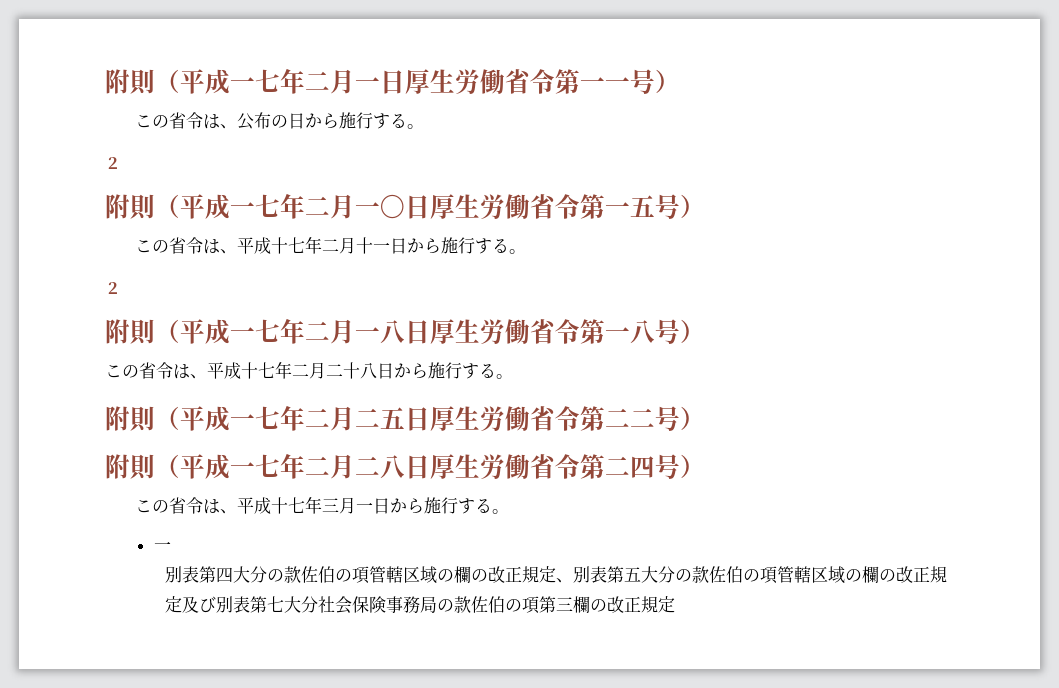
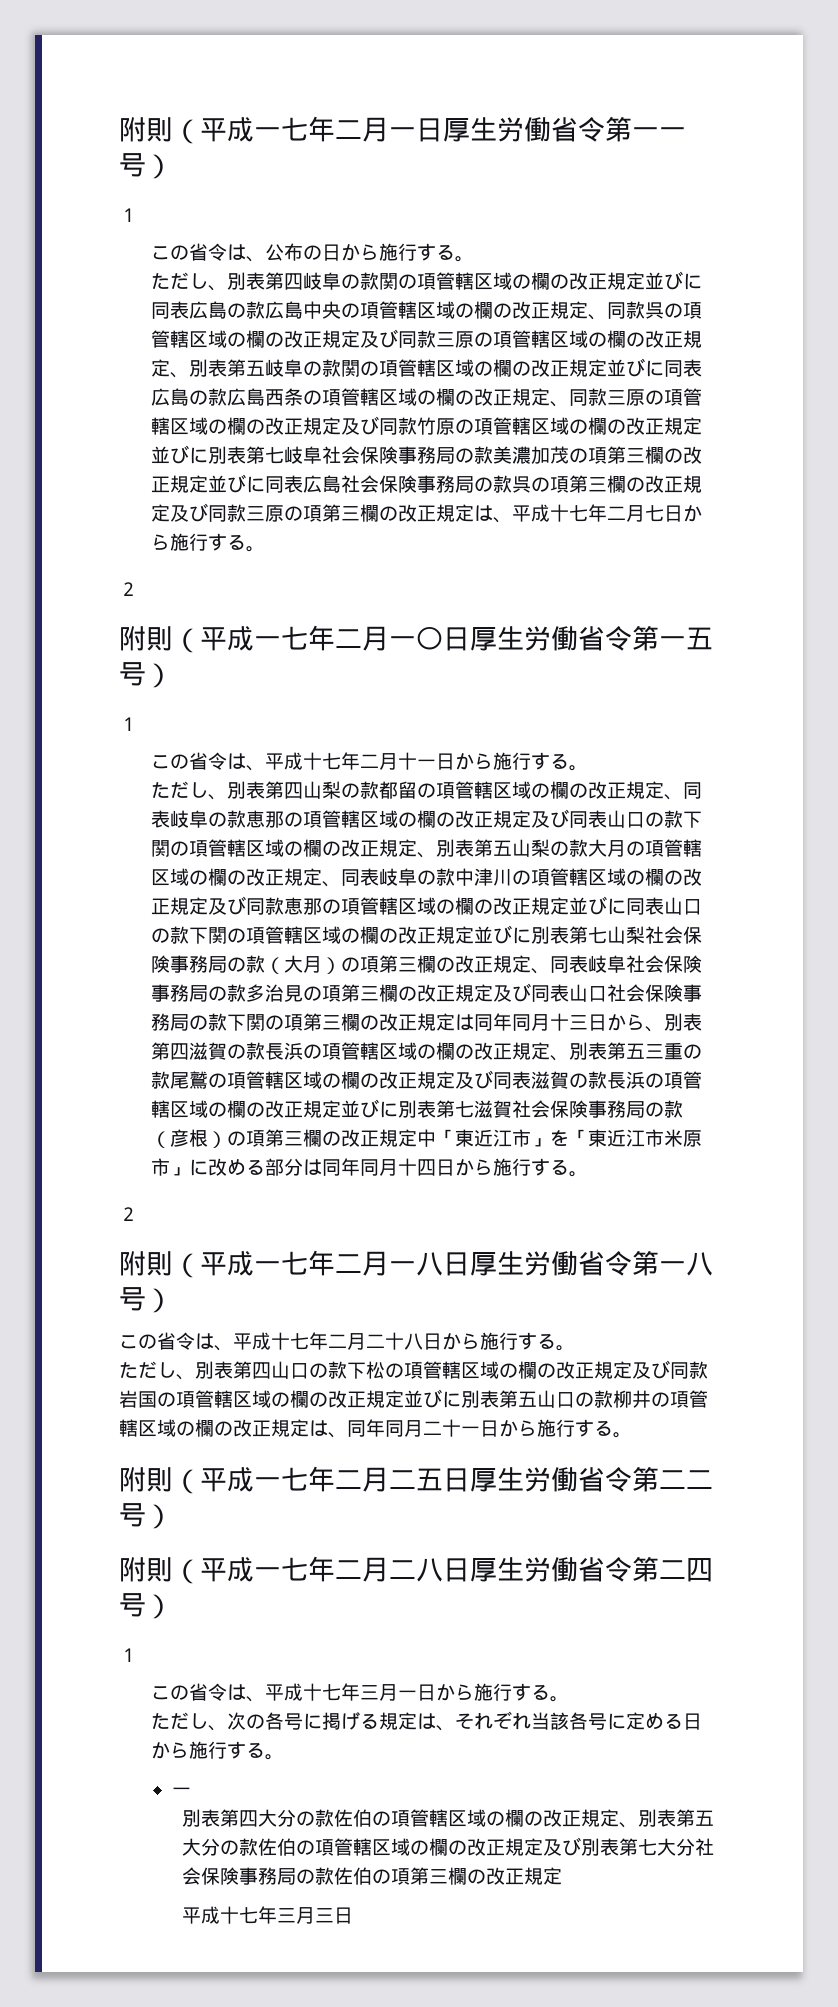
(680, 81) none -> [119,208,138,222] // １
(425, 126) none -> [150,271,702,291] [150,301,702,320] [150,329,702,348] [150,358,702,378] [150,388,702,407] [150,416,702,435] [150,445,702,464] [150,474,702,493] [150,503,702,523] [150,533,265,552] // ただし、別表第四岐阜の款関の項管轄区域の欄の改正規定並びに同表広島の款広島中央の項管轄区域の欄の改正規定、同款呉の項管轄区域の欄の改正規定及び同款三原の項管轄区域の欄の改正規定、別表第五岐阜の款関の項管轄区域の欄の改正規定並びに同表広島の款広島西条の項管轄区域の欄の改正規定、同款三原の項管轄区域の欄の改正規定及び同款竹原の項管轄区域の欄の改正規定並びに別表第七岐阜社会保険事務局の款美濃加茂の項第三欄の改正規定並びに同表広島社会保険事務局の款呉の項第三欄の改正規定及び同款三原の項第三欄の改正規定は、平成十七年二月七日から施行する。
(705, 206) none -> [119,717,138,731] // １
(527, 251) none -> [150,781,702,800] [150,809,702,828] [150,839,702,858] [150,868,702,887] [150,896,702,915] [150,925,702,944] [150,955,702,974] [150,983,702,1002] [150,1013,702,1032] [150,1042,702,1061] [150,1070,702,1089] [150,1099,683,1118] [150,1129,702,1148] [150,1158,588,1177] // ただし、別表第四山梨の款都留の項管轄区域の欄の改正規定、同表岐阜の款恵那の項管轄区域の欄の改正規定及び同表山口の款下関の項管轄区域の欄の改正規定、別表第五山梨の款大月の項管轄区域の欄の改正規定、同表岐阜の款中津川の項管轄区域の欄の改正規定及び同款恵那の項管轄区域の欄の改正規定並びに同表山口の款下関の項管轄区域の欄の改正規定並びに別表第七山梨社会保険事務局の款（大月）の項第三欄の改正規定、同表岐阜社会保険事務局の款多治見の項第三欄の改正規定及び同表山口社会保険事務局の款下関の項第三欄の改正規定は同年同月十三日から、別表第四滋賀の款長浜の項管轄区域の欄の改正規定、別表第五三重の款尾鷲の項管轄区域の欄の改正規定及び同表滋賀の款長浜の項管轄区域の欄の改正規定並びに別表第七滋賀社会保険事務局の款（彦根）の項第三欄の改正規定中「東近江市」を「東近江市米原市」に改める部分は同年同月十四日から施行する。
(513, 376) none -> [119,1360,708,1380] [119,1389,708,1408] [119,1419,632,1438] // ただし、別表第四山口の款下松の項管轄区域の欄の改正規定及び同款岩国の項管轄区域の欄の改正規定並びに別表第五山口の款柳井の項管轄区域の欄の改正規定は、同年同月二十一日から施行する。
(705, 466) none -> [119,1648,138,1662] // １
(510, 511) none -> [150,1711,702,1731] [150,1741,284,1760] // ただし、次の各号に掲げる規定は、それぞれ当該各号に定める日から施行する。
(676, 604) none -> [182,1906,354,1924] // 平成十七年三月三日

